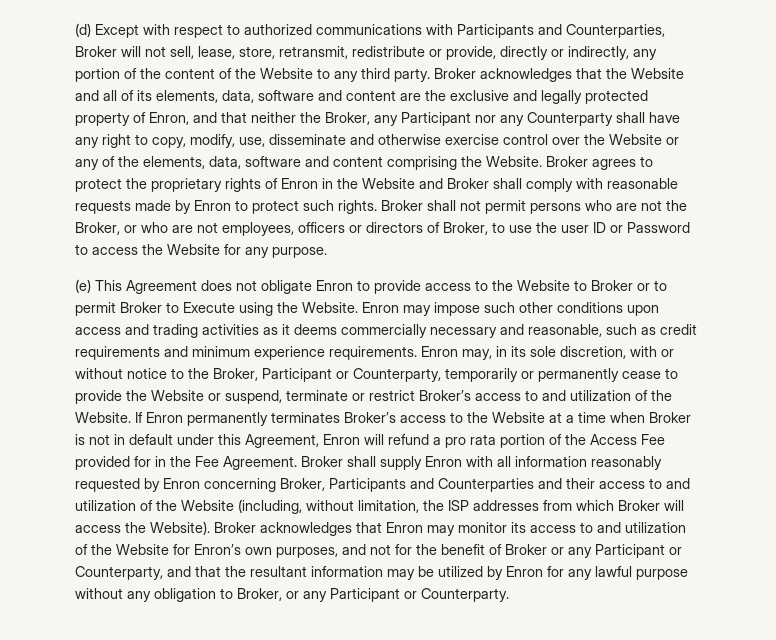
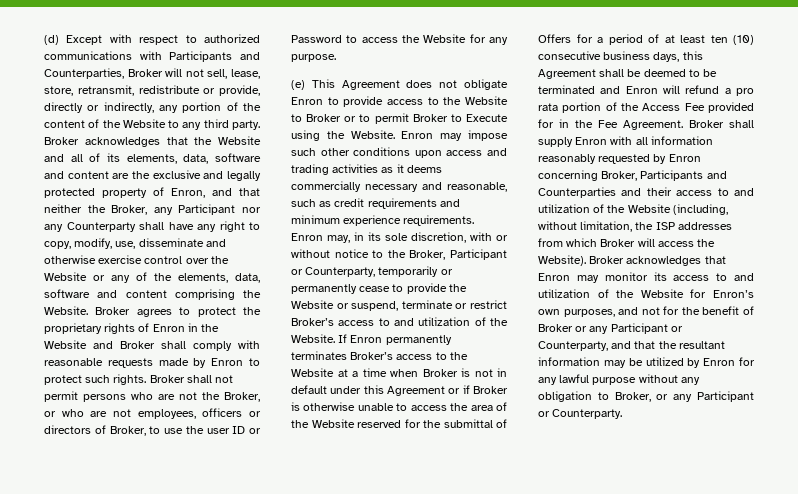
[245,434,319,448] Agreement, -> [387,385,508,396] [291,402,507,411] [291,419,507,428] [538,34,754,45] [538,51,703,62] [538,69,718,79] [538,85,621,94] Agreement or if Broker is otherwise unable to access the area of the Website reserved for the submittal of Offers for a period of at least ten (10) consecutive business days, this Agreement shall be deemed to be terminated and

